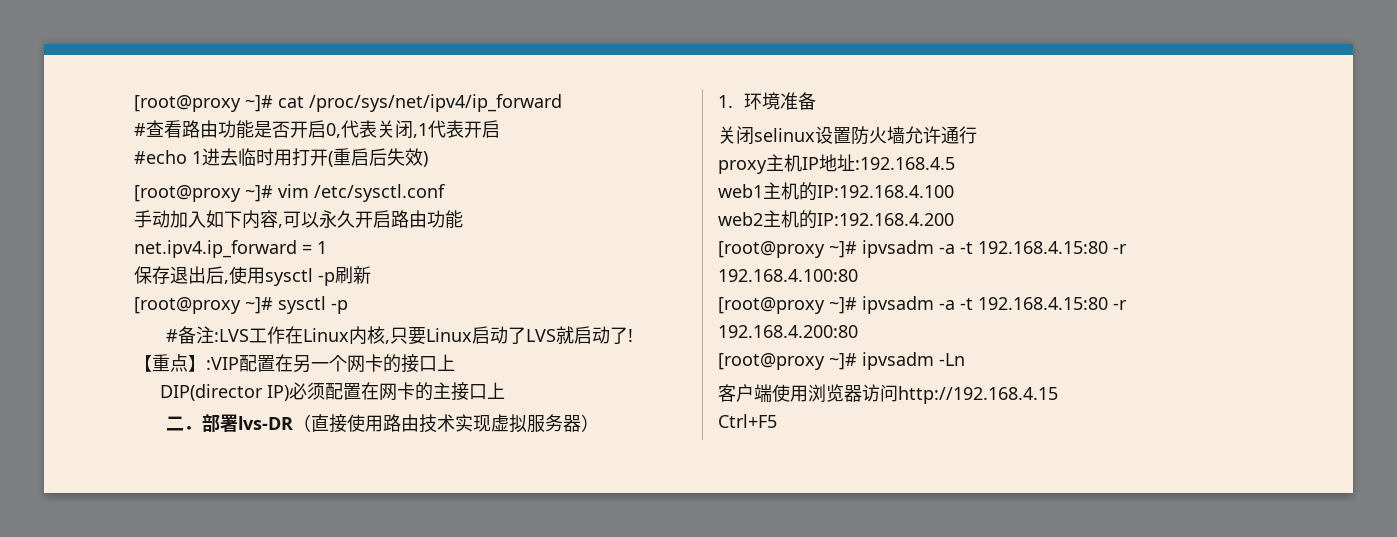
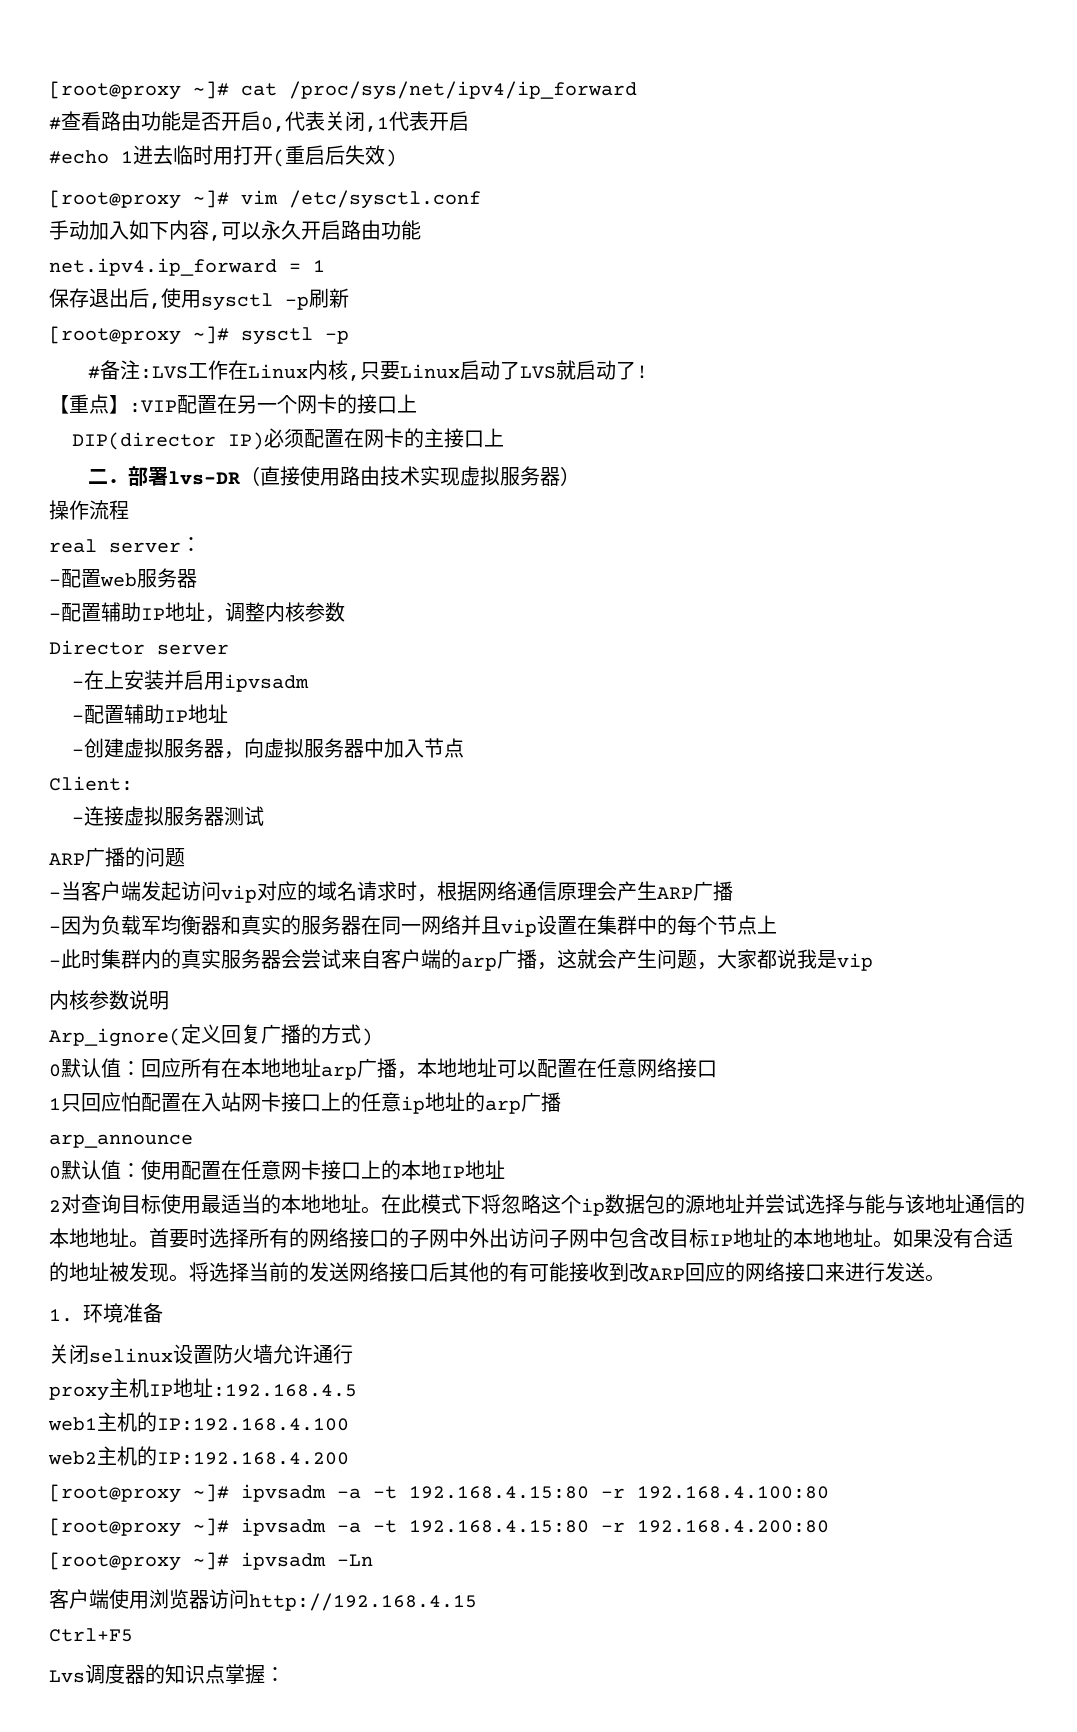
(600, 423) none -> [49,500,129,520] [49,537,201,553] [49,568,197,588] [49,602,345,623] [49,640,229,655] [71,670,309,692] [71,704,228,724] [71,738,464,759] [49,776,133,791] [71,806,264,826] [49,847,185,867] [49,881,733,903] [49,915,777,937] [49,949,873,971] [49,990,169,1010] [49,1024,373,1047] [49,1058,717,1080] [49,1092,561,1114] [49,1134,193,1148] [49,1160,505,1180] [49,1194,1025,1216] [49,1228,1013,1248] [49,1262,945,1282] // 操作流程 // real server： // -配置web服务器 // -配置辅助IP地址，调整内核参数 // Director server // -在上安装并启用ipvsadm // -配置辅助IP地址 // -创建虚拟服务器，向虚拟服务器中加入节点 // Client: // -连接虚拟服务器测试 // ARP广播的问题 // -当客户端发起访问vip对应的域名请求时，根据网络通信原理会产生ARP广播 // -因为负载军均衡器和真实的服务器在同一网络并且vip设置在集群中的每个节点上 // -此时集群内的真实服务器会尝试来自客户端的arp广播，这就会产生问题，大家都说我是vip // 内核参数说明 // Arp_ignore(定义回复广播的方式) // 0默认值：回应所有在本地地址arp广播，本地地址可以配置在任意网络接口 // 1只回应怕配置在入站网卡接口上的任意ip地址的arp广播 // arp_announce // 0默认值：使用配置在任意网卡接口上的本地IP地址 // 2对查询目标使用最适当的本地地址。在此模式下将忽略这个ip数据包的源地址并尝试选择与能与该地址通信的本地地址。首要时选择所有的网络接口的子网中外出访问子网中包含改目标IP地址的本地地址。如果没有合适的地址被发现。将选择当前的发送网络接口后其他的有可能接收到改ARP回应的网络接口来进行发送。
(777, 421) none -> [49,1664,285,1684] // Lvs调度器的知识点掌握：

